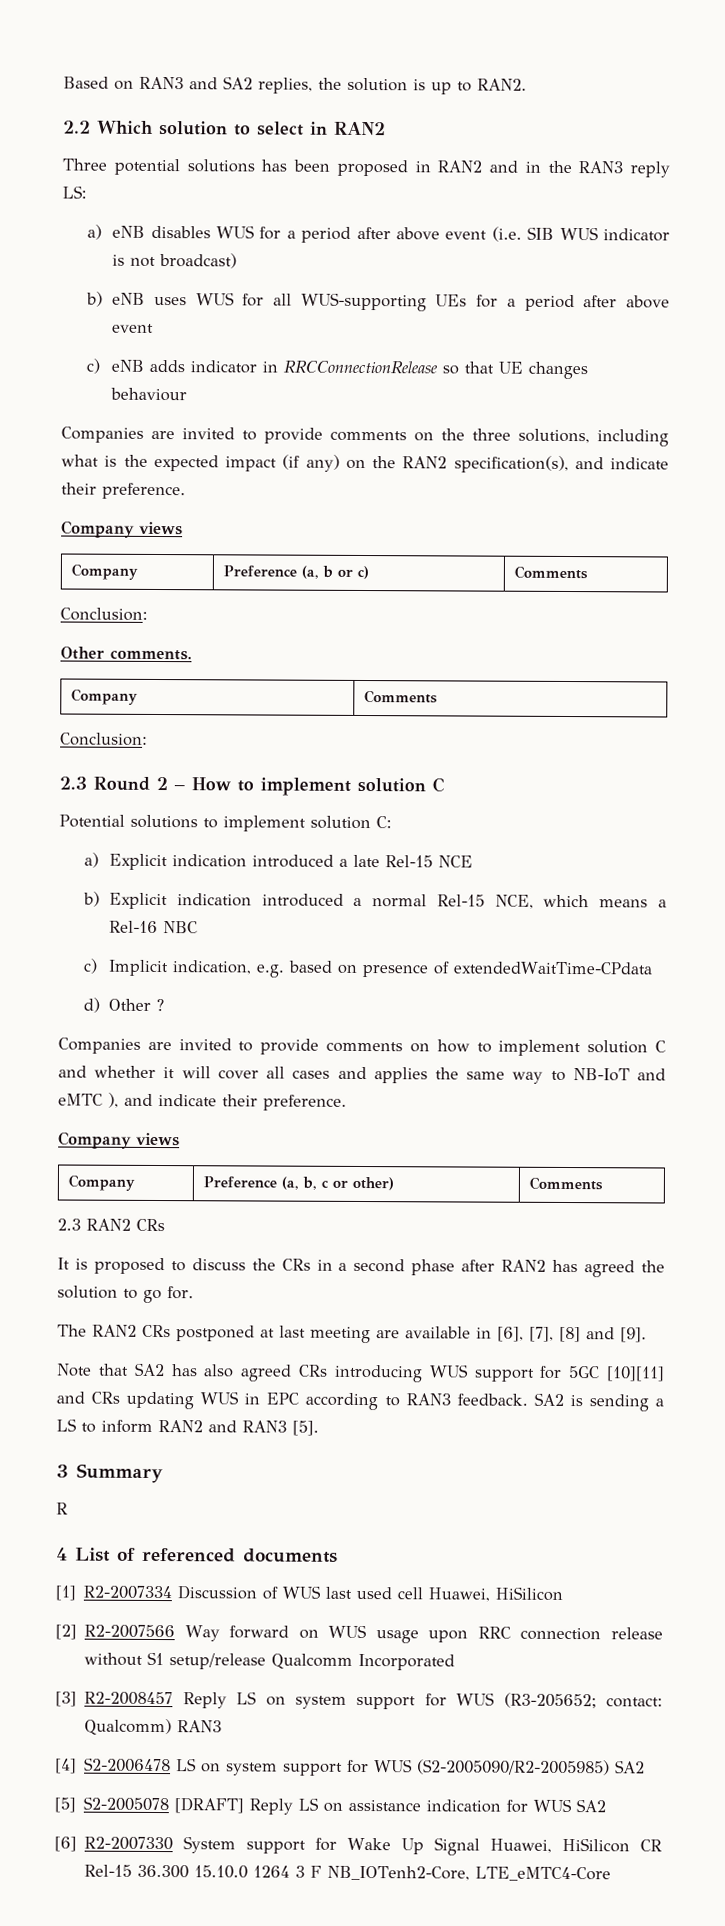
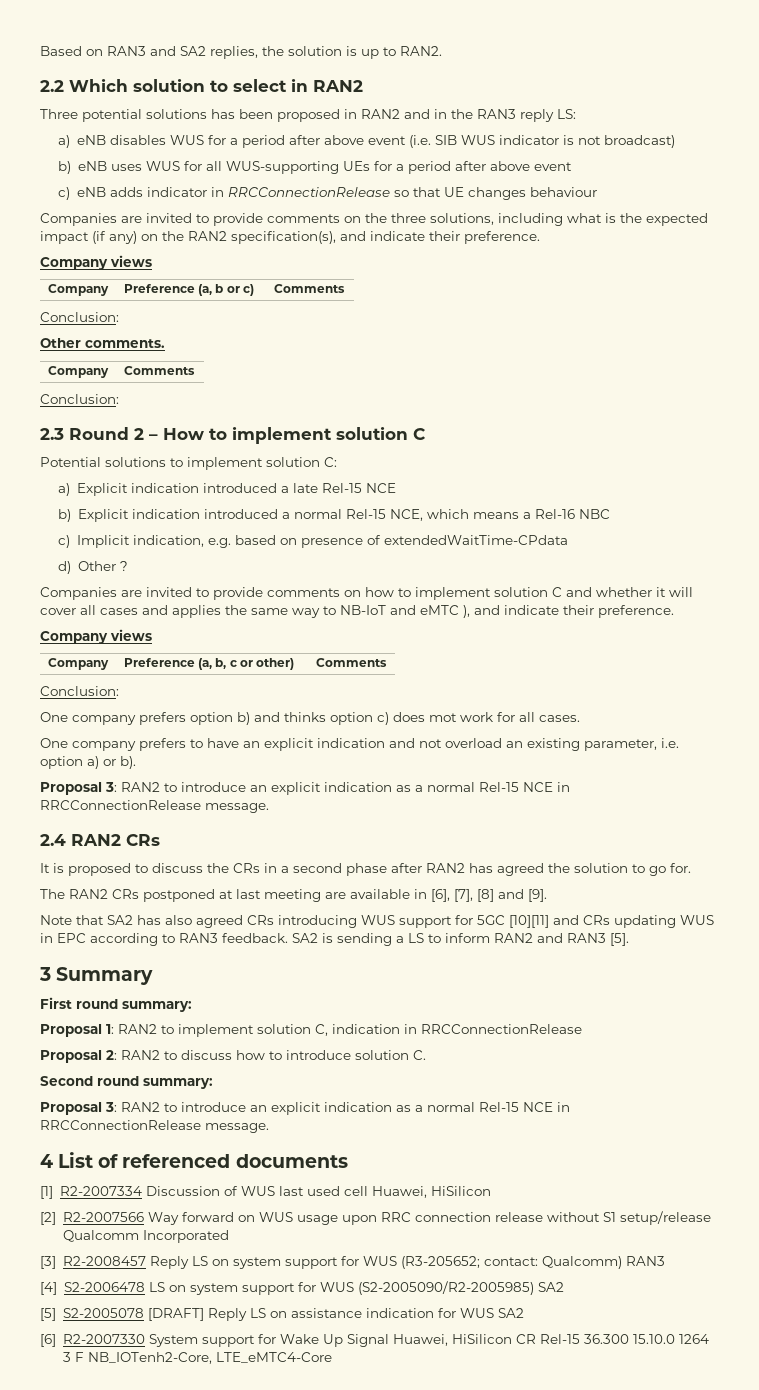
[57,1218,81,1231] 2.3 -> [40,686,119,696] [40,712,580,725] [40,738,679,751] [40,756,136,769] [40,782,570,795] [40,800,269,813] [40,834,66,846] Conclusion: // One company prefers option b) and thinks option c) does mot work for all cases. // One company prefers to have an explicit indication and not overload an existing parameter, i.e. option a) or b). // Proposal 3: RAN2 to introduce an explicit indication as a normal Rel-15 NCE in RRCConnectionRelease message. // 2.4
[56,1502,68,1515] R -> [40,997,192,1012] [40,1024,582,1037] [40,1050,426,1063] [40,1076,213,1089] [40,1102,570,1115] [40,1120,269,1133] First round summary: // Proposal 1: RAN2 to implement solution C, indication in RRCConnectionRelease // Proposal 2: RAN2 to discuss how to introduce solution C. // Second round summary: // Proposal 3: RAN2 to introduce an explicit indication as a normal Rel-15 NCE in RRCConnectionRelease message.

